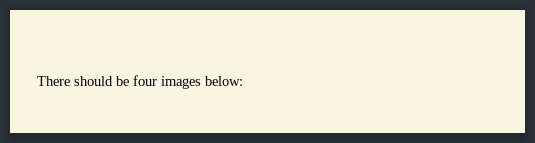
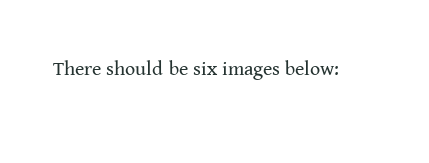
[133,75,157,86] four -> [192,62,218,75] six

